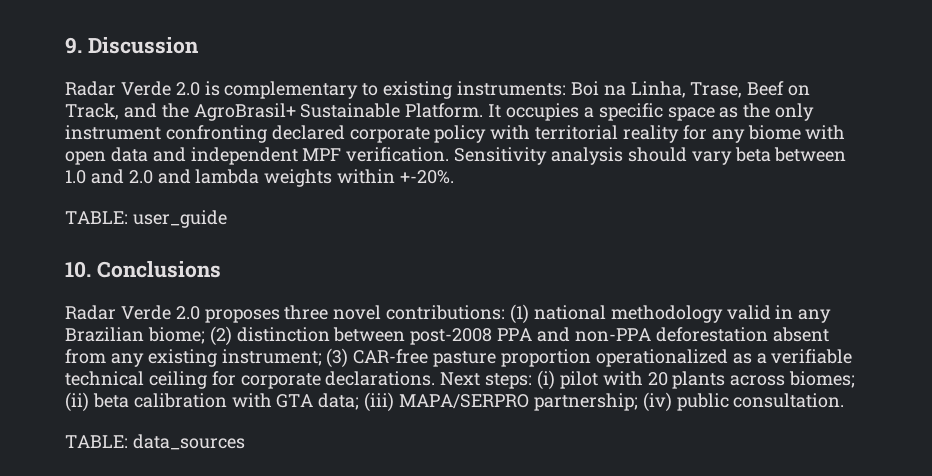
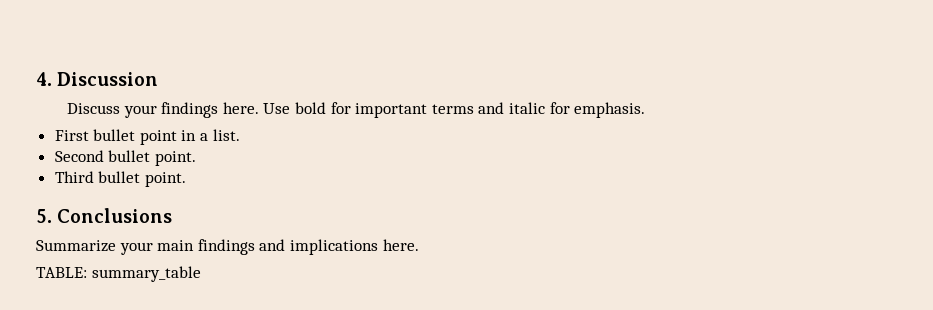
[65,37,82,54] 9. -> [36,72,52,86] 4.
[65,81,811,99] [65,103,815,121] [65,125,846,143] [65,147,847,165] [65,169,455,187] [65,210,227,228] [65,261,221,278] [65,304,832,324] [65,326,829,346] [65,348,853,368] [65,370,856,390] [65,392,845,412] [65,434,245,450] Radar Verde 2.0 is complementary to existing instruments: Boi na Linha, Trase, Beef on Track, and the AgroBrasil+ Sustainable Platform. It occupies a specific space as the only instrument confronting declared corporate policy with territorial reality for any biome with open data and independent MPF verification. Sensitivity analysis should vary beta between 1.0 and 2.0 and lambda weights within +-20%. // TABLE: user_guide // 10. Conclusions // Radar Verde 2.0 proposes three novel contributions: (1) national methodology valid in any Brazilian biome; (2) distinction between post-2008 PPA and non-PPA deforestation absent from any existing instrument; (3) CAR-free pasture proportion operationalized as a verifiable technical ceiling for corporate declarations. Next steps: (i) pilot with 20 plants across biomes; (ii) beta calibration with GTA data; (iii) MAPA/SERPRO partnership; (iv) public consultation. // TABLE: data_sources -> [67,102,646,118] [54,129,240,145] [54,150,196,166] [54,171,186,187] [36,208,173,223] [36,239,419,255] [36,266,201,282] Discuss your findings here. Use bold for important terms and italic for emphasis. // First bullet point in a list. // Second bullet point. // Third bullet point. // 5. Conclusions // Summarize your main findings and implications here. // TABLE: summary_table

